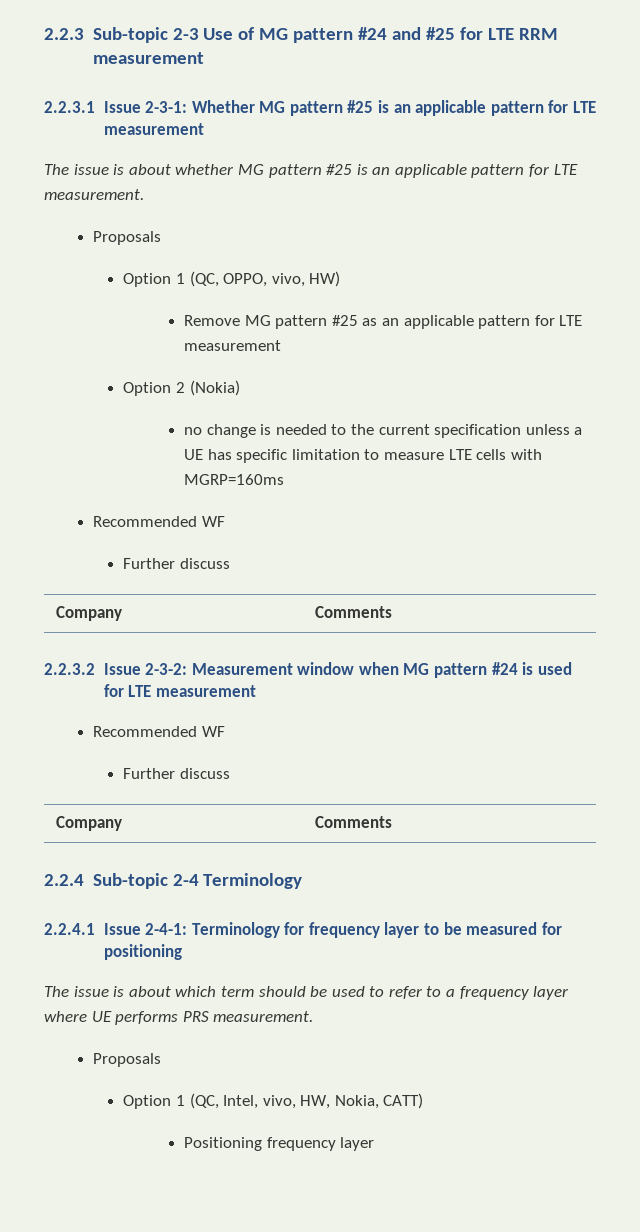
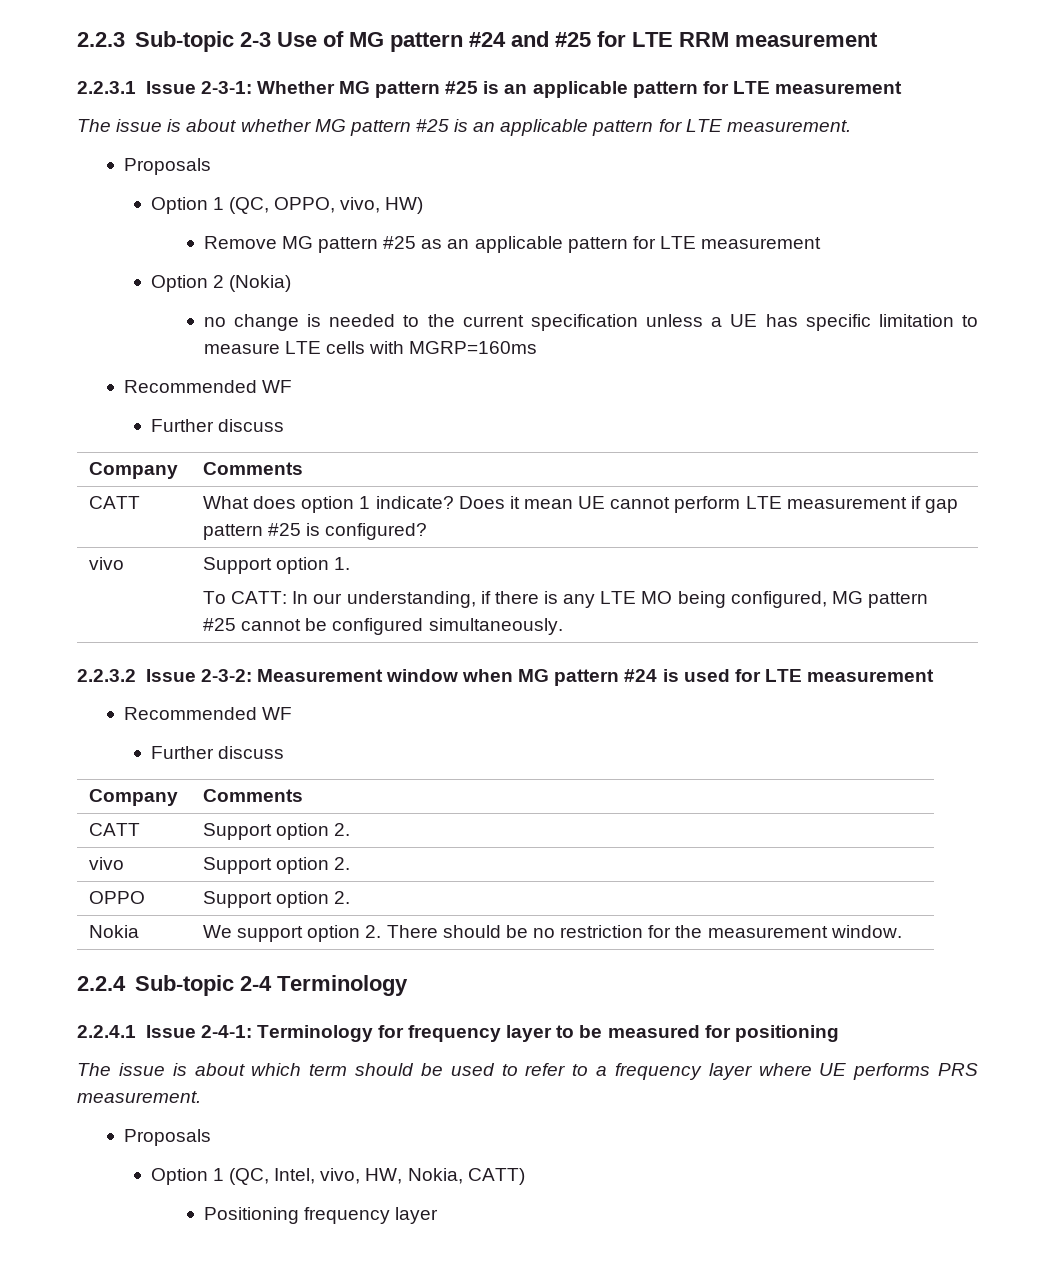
(392, 612) none -> [89,496,141,509] [203,496,958,513] [203,523,428,540] [89,557,125,570] [203,557,351,574] [203,591,928,608] [203,618,563,635] // CATT | What does option 1 indicate? Does it mean UE cannot perform LTE measurement if gap pattern #25 is configured? // vivo | Support option 1. // To CATT: In our understanding, if there is any LTE MO being configured, MG pattern #25 cannot be configured simultaneously.
(392, 822) none -> [89,823,141,836] [203,823,351,840] [89,857,125,870] [203,857,351,874] [89,891,146,904] [203,891,351,908] [89,925,140,938] [203,925,902,942] // CATT | Support option 2. // vivo | Support option 2. // OPPO | Support option 2. // Nokia | We support option 2. There should be no restriction for the measurement window.

